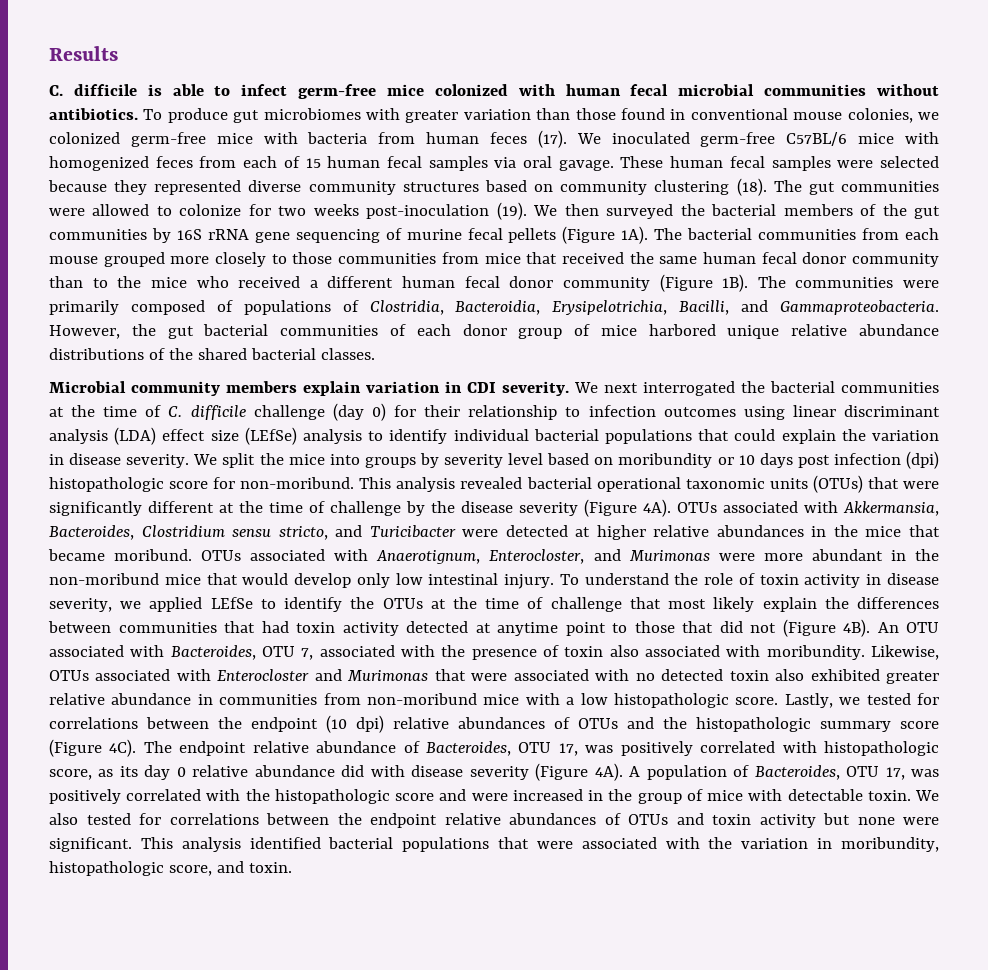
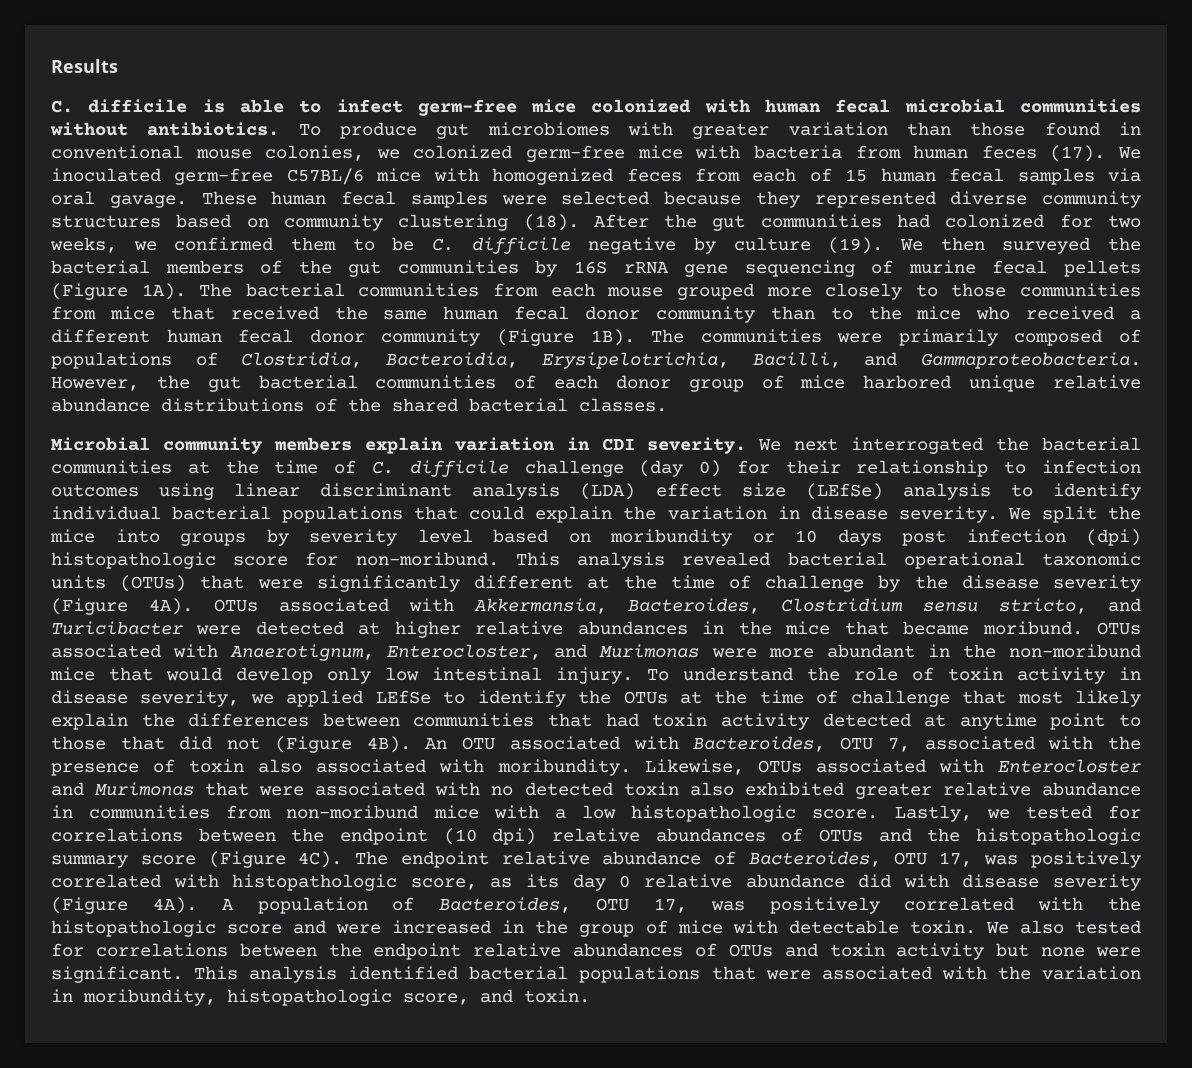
[773,180,939,195] [49,204,490,219] The gut communities were allowed to colonize for two weeks post-inoculation -> [593,214,1141,231] [50,237,811,254] After the gut communities had colonized for two weeks, we confirmed them to be C. difficile negative by culture

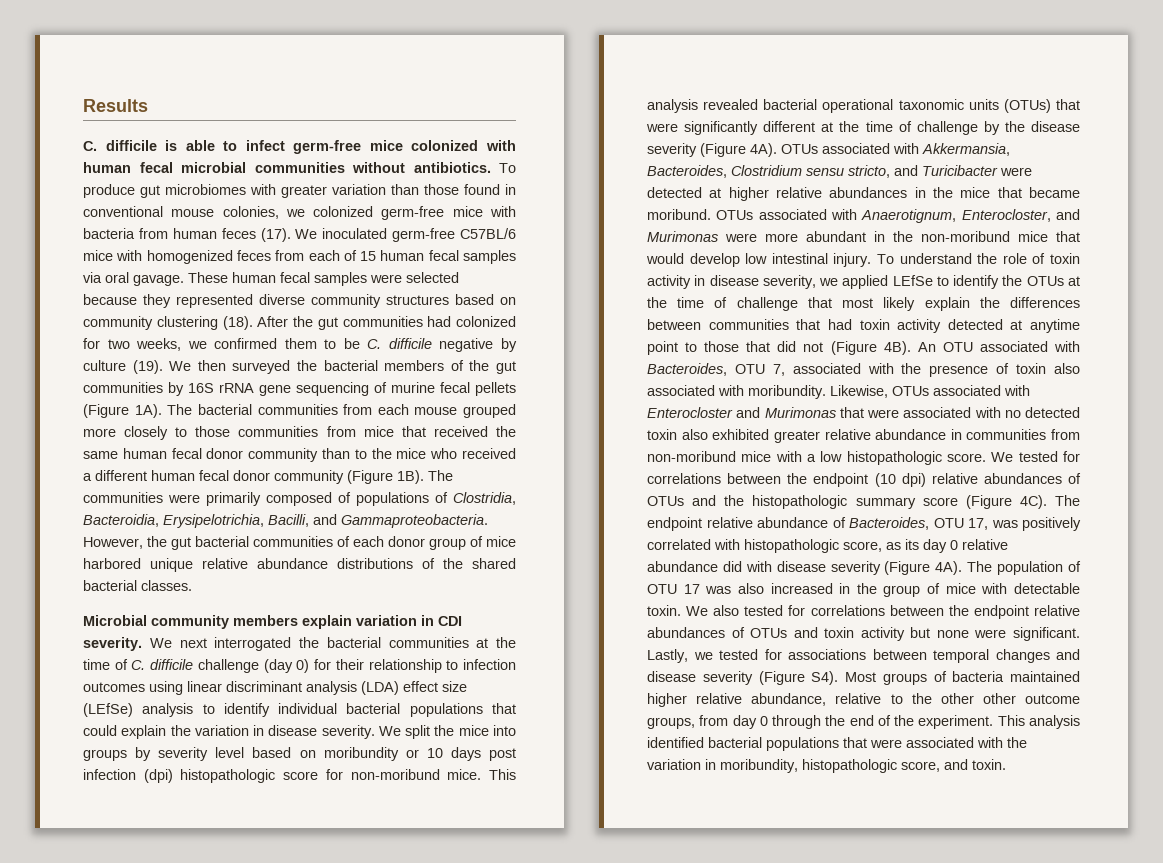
[355,552,499,566] non-moribund. -> [350,769,482,780] non-moribund mice.
[327,667,371,684] only -> (740, 260) none
[894,805,1010,822] Lastly, we -> [991,452,1014,462] We
[221,899,234,910] A -> [967,561,993,572] The
[439,897,1142,914] [51,920,382,937] Bacteroides, OTU 17, was positively correlated with the histopathologic score and were -> [647,583,764,594] OTU 17 was also
(183, 974) none -> [647,649,1080,663] [647,671,1080,685] [647,693,1080,707] [647,715,994,729] Lastly, we tested for associations between temporal changes and disease severity (Figure S4). Most groups of bacteria maintained higher relative abundance, relative to the other other outcome groups, from day 0 through the end of the experiment.

